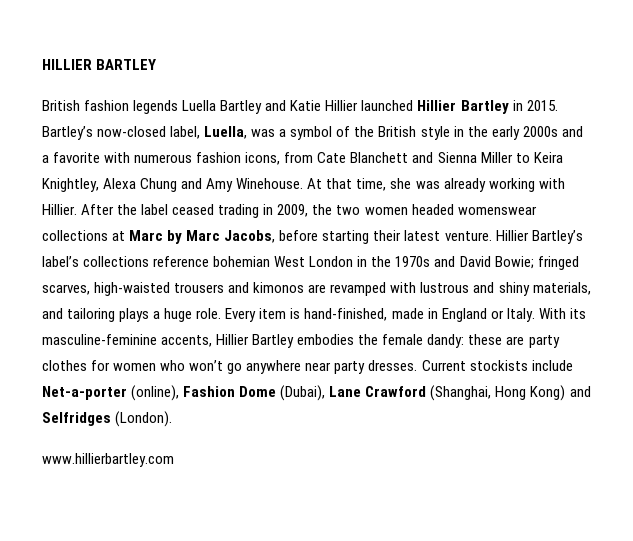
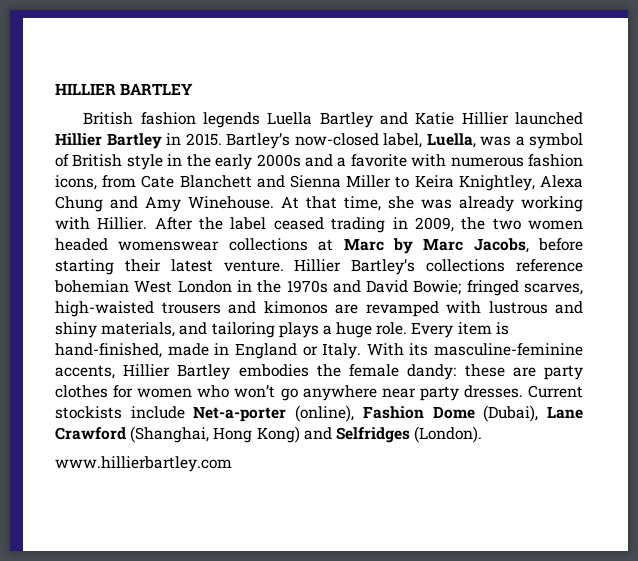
[354,126,375,137] the -> (69, 160) none
[42,256,79,267] label’s -> (416, 267) none

